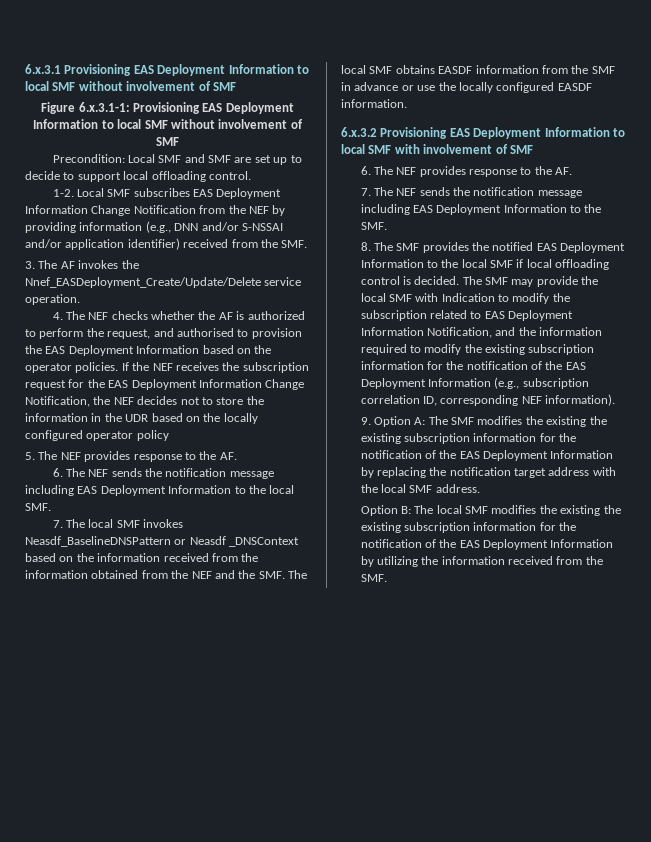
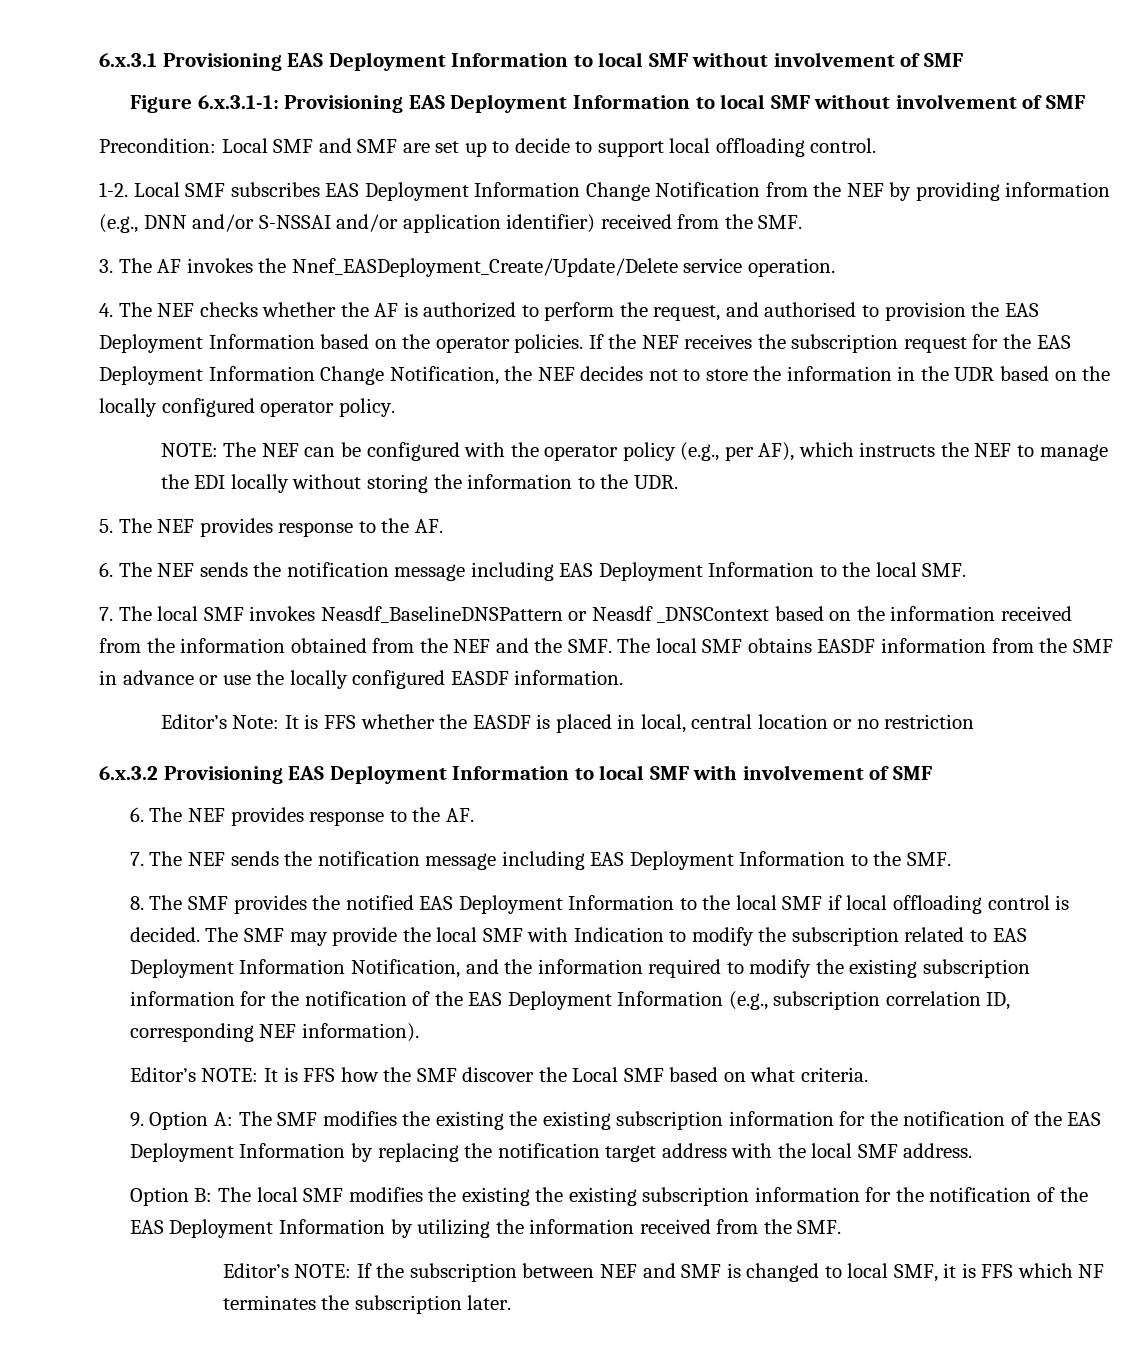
[136,430,169,441] policy -> [338,398,395,417] [160,442,1108,461] [160,474,678,493] policy. // NOTE: The NEF can be configured with the operator policy (e.g., per AF), which instructs the NEF to manage the EDI locally without storing the information to the UDR.
(407, 103) none -> [160,714,975,733] // Editor’s Note: It is FFS whether the EASDF is placed in local, central location or no restriction
(616, 400) none -> [129,1067,868,1082] // Editor’s NOTE: It is FFS how the SMF discover the Local SMF based on what criteria.
(387, 578) none -> [222,1263,1105,1282] [222,1295,512,1314] // Editor’s NOTE: If the subscription between NEF and SMF is changed to local SMF, it is FFS which NF terminates the subscription later.

